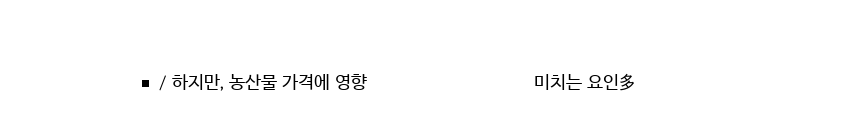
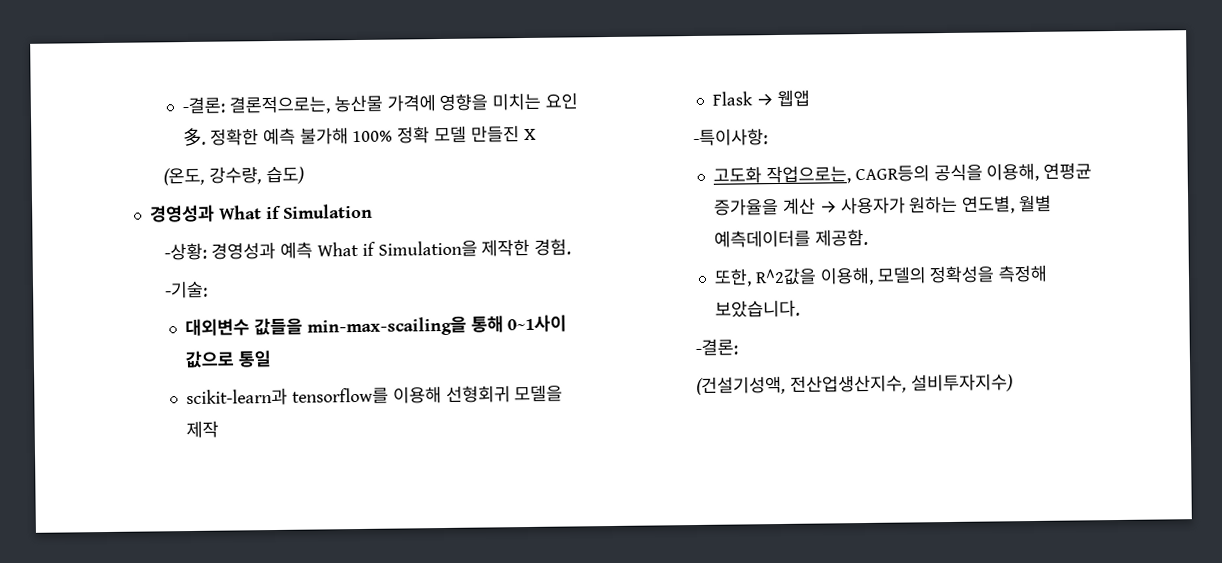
[158,74,225,91] / 하지만, -> [182,95,330,115] -결론: 결론적으로는,
[334,74,367,90] 영향 -> [439,93,489,112] 영향을
(636, 82) none -> [201,125,536,146] [163,165,304,186] [149,203,373,223] [164,238,572,261] [164,280,209,299] [185,314,568,337] [185,350,271,369] [186,384,564,407] [186,420,220,439] [712,89,810,108] [693,128,769,147] [713,162,1093,185] [714,194,1053,216] [714,228,868,248] [714,264,1049,287] [715,299,801,318] [695,338,739,356] [696,373,1013,395] . 정확한 예측 불가해 100% 정확 모델 만들진 X // (온도, 강수량, 습도) // 경영성과 What if Simulation // -상황: 경영성과 예측 What if Simulation을 제작한 경험. // -기술: // 대외변수 값들을 min-max-scailing을 통해 0~1사이 값으로 통일 // scikit-learn과 tensorflow를 이용해 선형회귀 모델을 제작 // Flask → 웹앱 // -특이사항: // 고도화 작업으로는, CAGR등의 공식을 이용해, 연평균 증가율을 계산 → 사용자가 원하는 연도별, 월별 예측데이터를 제공함. // 또한, R^2값을 이용해, 모델의 정확성을 측정해 보았습니다. // -결론: // (건설기성액, 전산업생산지수, 설비투자지수)

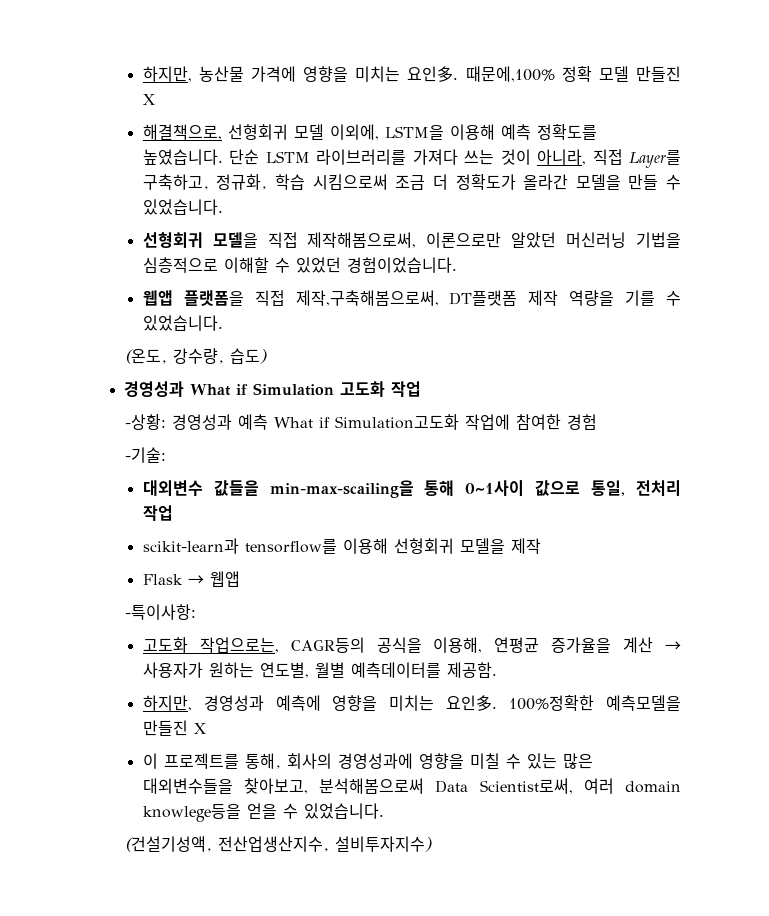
[182,95,330,115] -결론: 결론적으로는, -> [142,66,192,82] 하지만,
[209,127,394,146] 정확한 예측 불가해 100% -> [465,66,555,82] 때문에,100%
(536, 134) none -> [142,124,597,140] [142,149,682,168] [142,174,681,190] [142,199,223,215] [142,232,682,248] [142,257,457,273] [142,290,682,306] [142,315,223,331] // 해결책으로, 선형회귀 모델 이외에, LSTM을 이용해 예측 정확도를 높였습니다. 단순 LSTM 라이브러리를 가져다 쓰는 것이 아니라, 직접 Layer를 구축하고, 정규화, 학습 시킴으로써 조금 더 정확도가 올라간 모델을 만들 수 있었습니다. // 선형회귀 모델을 직접 제작해봄으로써, 이론으로만 알았던 머신러닝 기법을 심층적으로 이해할 수 있었던 경험이었습니다. // 웹앱 플랫폼을 직접 제작,구축해봄으로써, DT플랫폼 제작 역량을 기를 수 있었습니다.
(373, 211) none -> [340,381,422,397] 고도화 작업
[377,238,572,258] Simulation을 제작한 경험. -> [335,414,598,430] Simulation고도화 작업에 참여한 경험
[237,350,271,368] 통일 -> [591,480,682,496] [142,505,173,521] 통일, 전처리 작업
[714,264,1049,287] [715,299,801,318] [695,338,739,356] 또한, R^2값을 이용해, 모델의 정확성을 측정해 보았습니다. // -결론: -> [142,695,681,711] [142,720,206,736] [142,753,593,769] [142,778,681,794] [142,803,384,822] 하지만, 경영성과 예측에 영향을 미치는 요인多. 100%정확한 예측모델을 만들진 X // 이 프로젝트를 통해, 회사의 경영성과에 영향을 미칠 수 있는 많은 대외변수들을 찾아보고, 분석해봄으로써 Data Scientist로써, 여러 domain knowlege등을 얻을 수 있었습니다.

